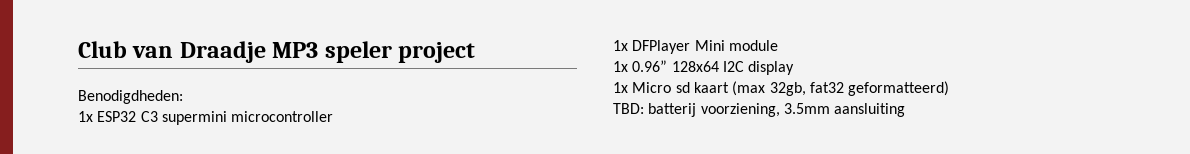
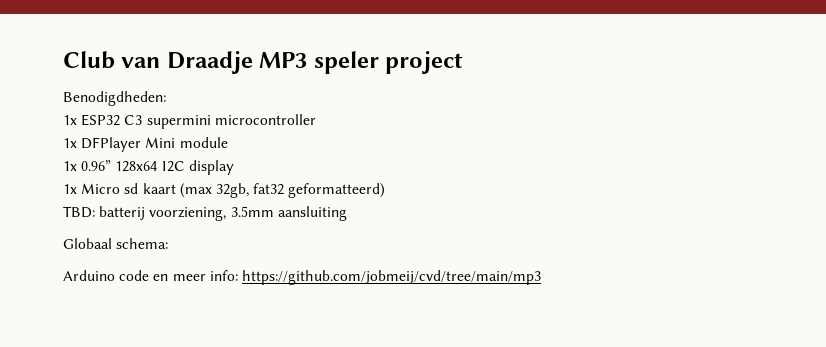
(906, 110) none -> [63,238,169,249] [63,270,541,285] // Globaal schema: // Arduino code en meer info: https://github.com/jobmeij/cvd/tree/main/mp3

